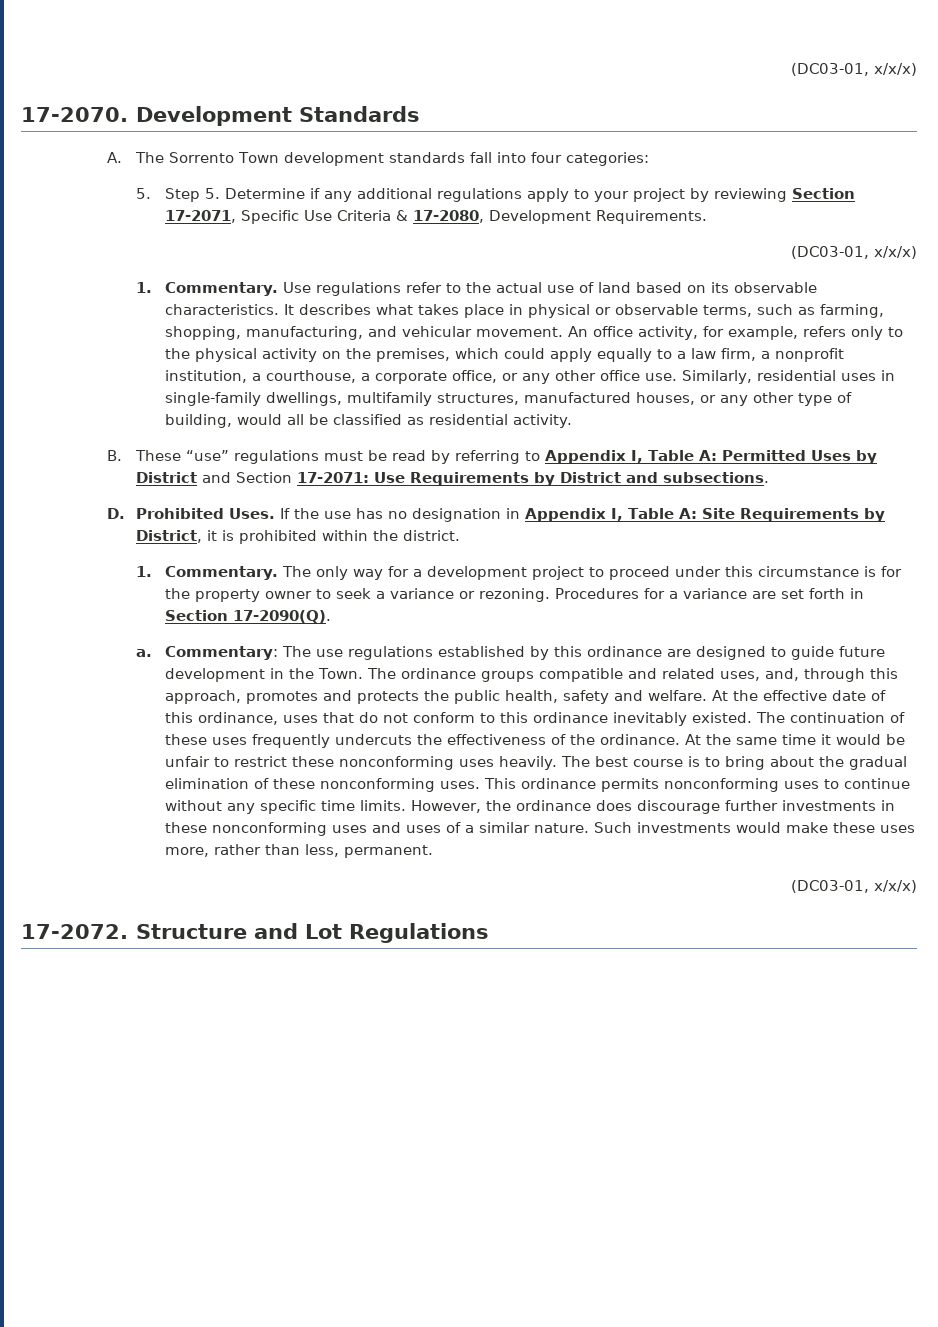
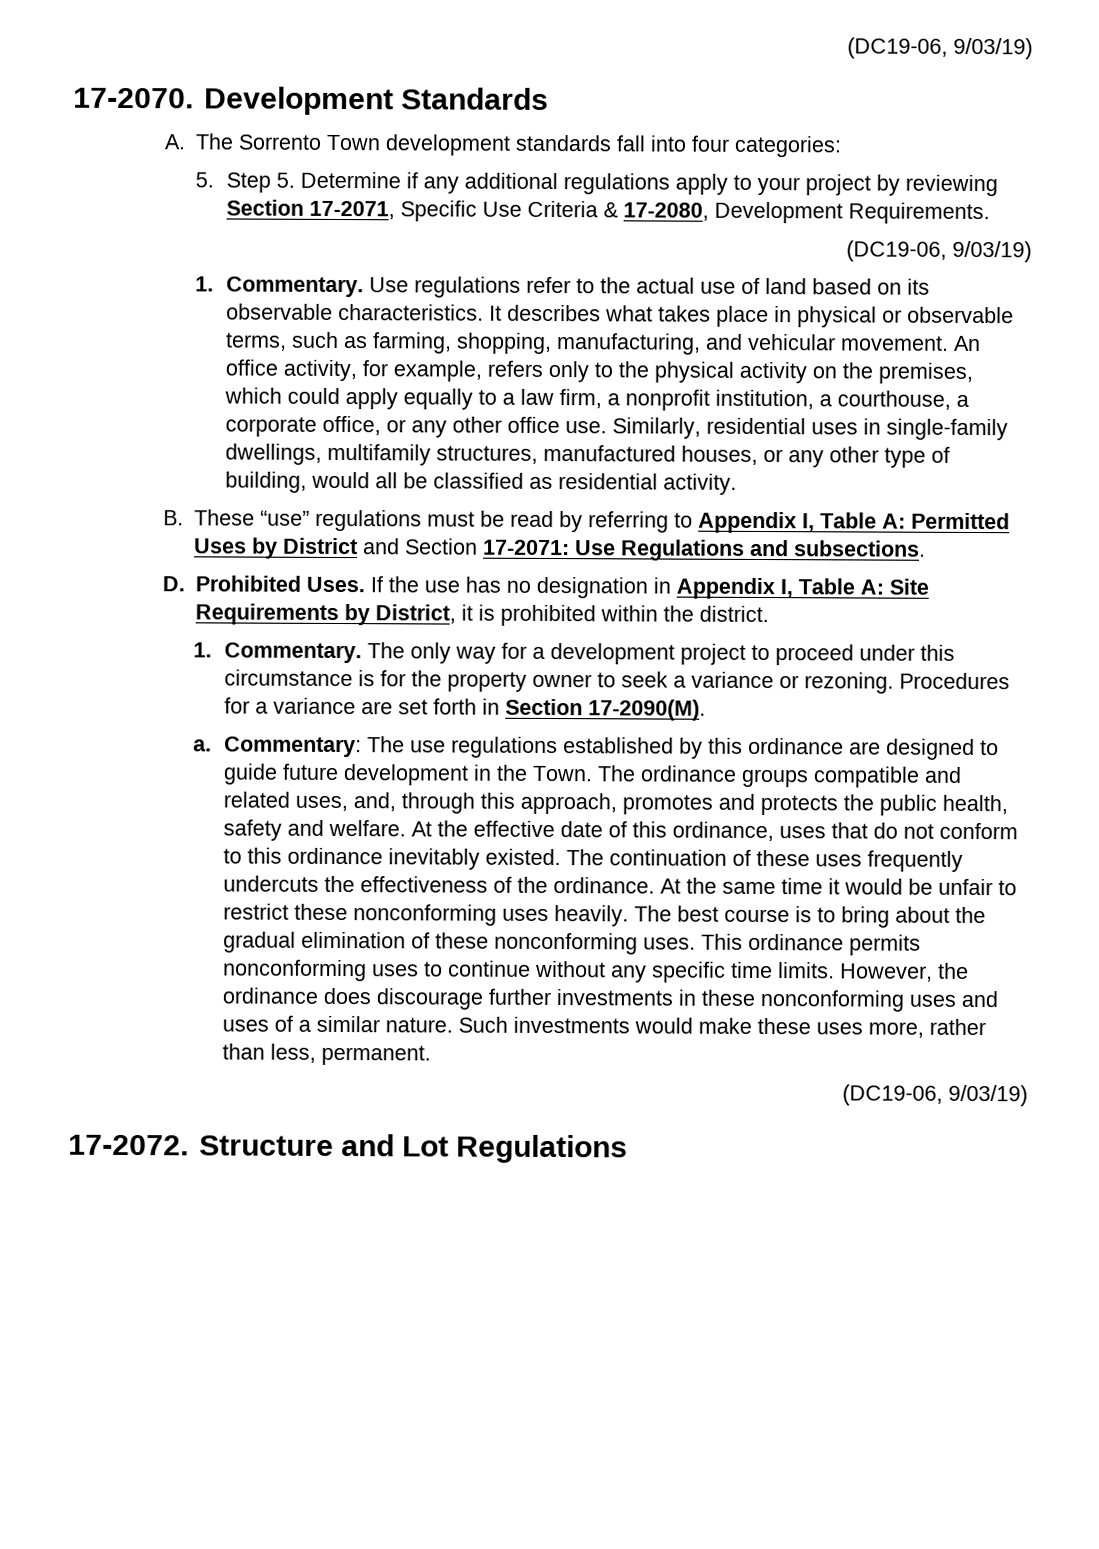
[791,63,917,76] (DC03-01, x/x/x) -> [847,37,1033,60] (DC19-06, 9/03/19)
[791,246,917,259] (DC03-01, x/x/x) -> [846,240,1032,263] (DC19-06, 9/03/19)
[409,472,621,486] Requirements by District -> [621,539,746,561] Regulations
[232,610,331,623] 17-2090(Q). -> [587,699,706,721] 17-2090(M).
[791,880,917,893] (DC03-01, x/x/x) -> [842,1084,1028,1107] (DC19-06, 9/03/19)

